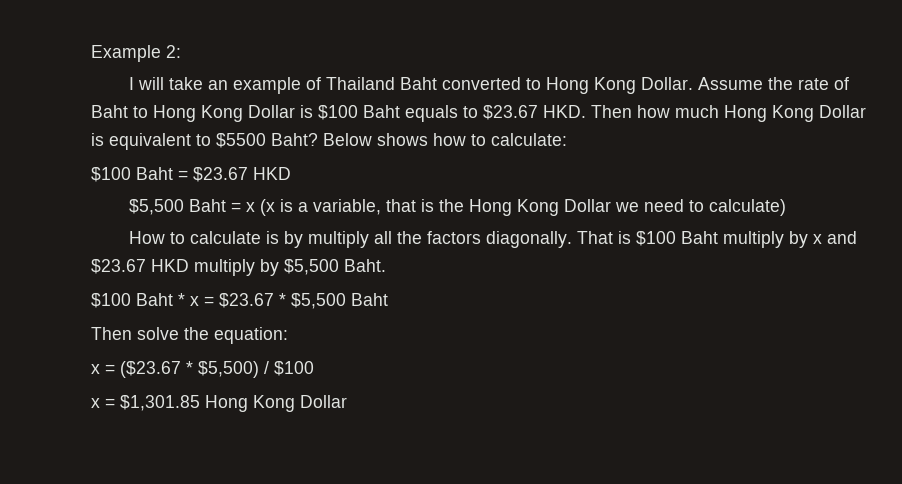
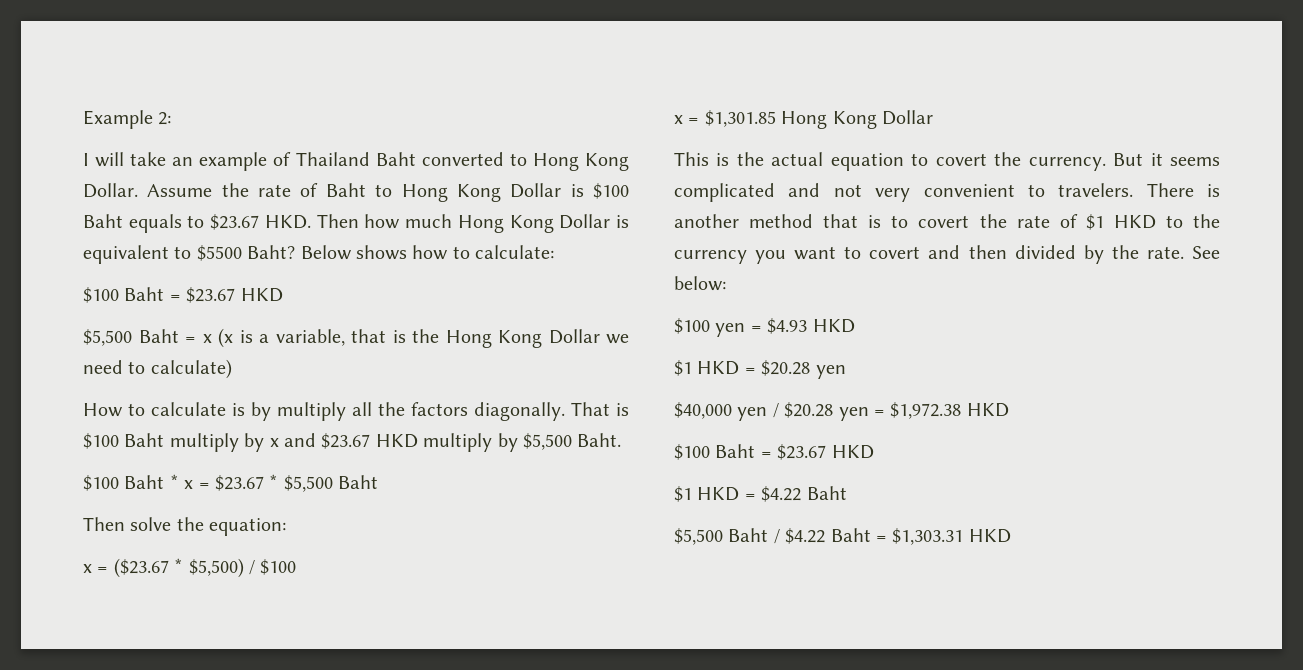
(347, 401) none -> [674,152,1220,171] [674,183,1220,202] [674,214,1220,230] [674,245,1221,264] [674,276,726,291] [674,318,855,337] [674,360,846,379] [674,402,1009,421] [674,444,874,460] [674,486,847,502] [674,528,1011,545] // This is the actual equation to covert the currency. But it seems complicated and not very convenient to travelers. There is another method that is to covert the rate of $1 HKD to the currency you want to covert and then divided by the rate. See below: // $100 yen = $4.93 HKD // $1 HKD = $20.28 yen // $40,000 yen / $20.28 yen = $1,972.38 HKD // $100 Baht = $23.67 HKD // $1 HKD = $4.22 Baht // $5,500 Baht / $4.22 Baht = $1,303.31 HKD

